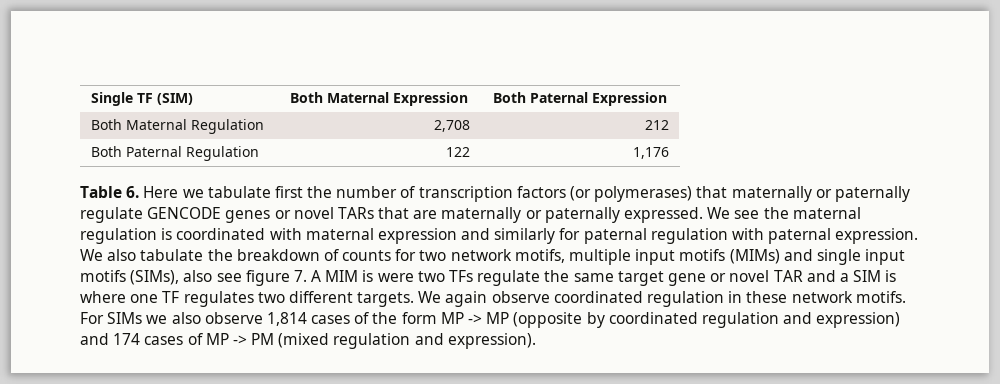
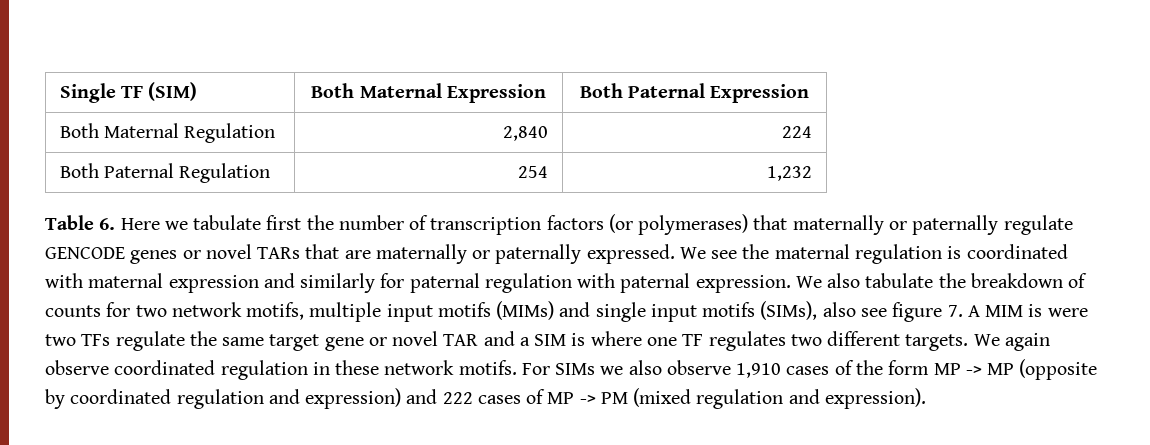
[434,120,471,132] [645,120,670,130] 2,708 | 212 -> [503,126,549,141] [782,126,813,138] 2,840 | 224
[446,147,471,157] [633,147,670,159] 122 | 1,176 -> [518,166,549,178] [767,166,813,181] 254 | 1,232
[266,312,307,326] 1,814 -> [736,363,782,378] 1,910
[113,333,141,345] 174 -> [442,392,473,404] 222

